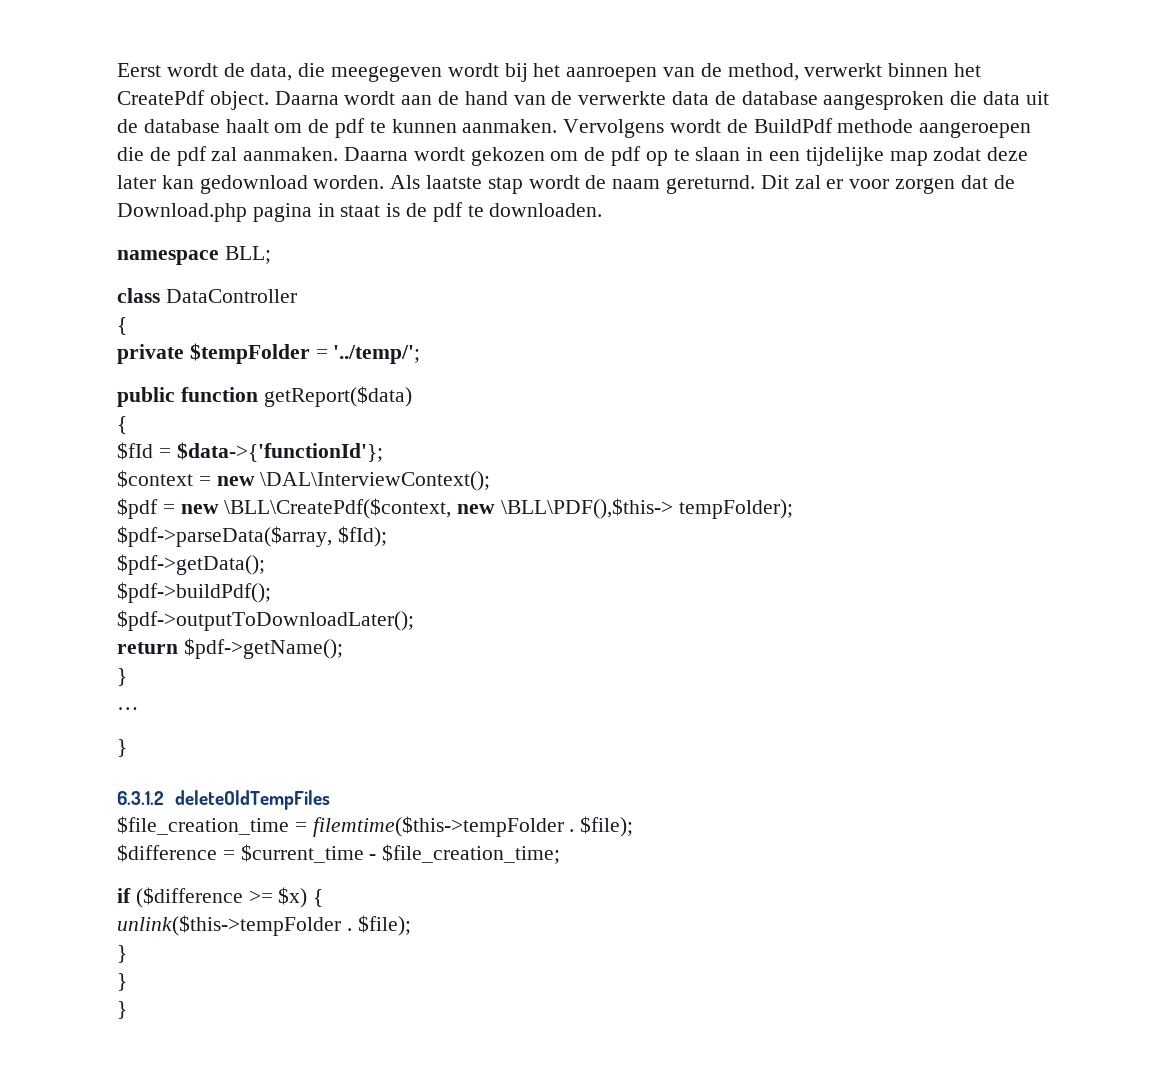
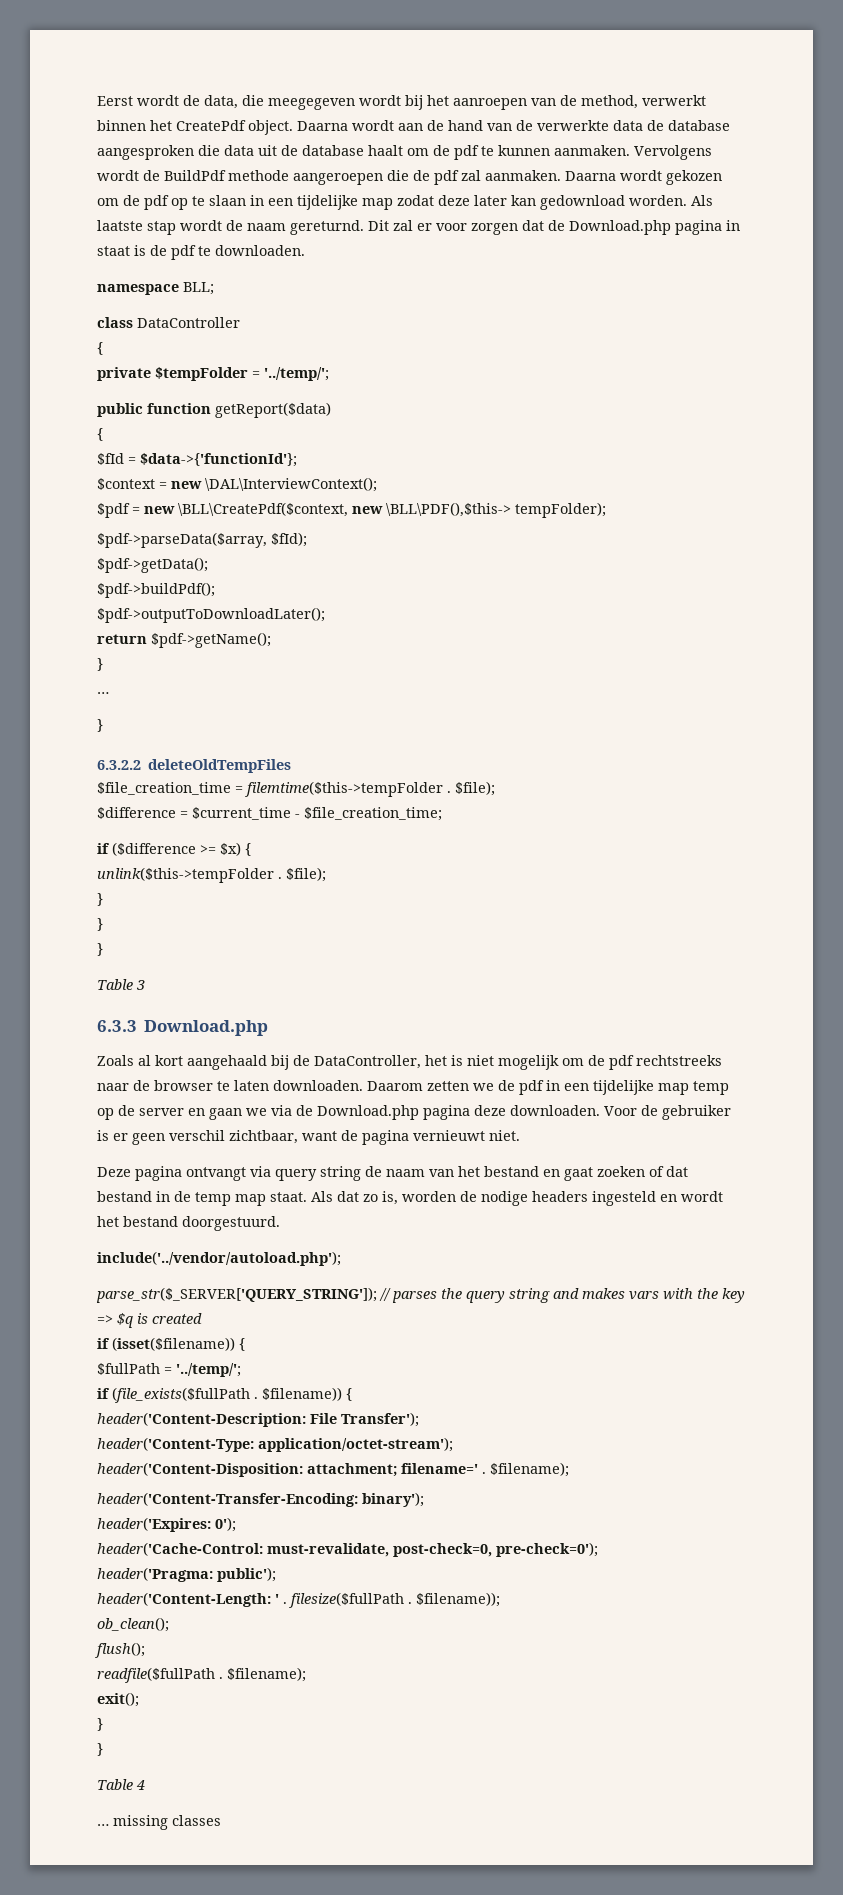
[117,791,164,805] 6.3.1.2 -> [97,760,141,770] 6.3.2.2
(127, 1010) none -> [97,979,145,990] [97,1020,269,1036] [97,1055,722,1070] [97,1080,729,1095] [97,1105,731,1120] [97,1130,520,1145] [97,1166,688,1181] [97,1191,723,1206] [97,1216,280,1231] [97,1251,341,1266] [96,1287,745,1303] [97,1313,202,1328] [97,1337,245,1351] [97,1363,241,1377] [97,1387,352,1403] [97,1412,419,1427] [97,1437,453,1452] [97,1462,569,1477] [97,1492,424,1507] [97,1517,236,1532] [97,1542,598,1557] [97,1567,276,1582] [97,1592,500,1608] [97,1617,169,1632] [94,1642,145,1658] [97,1667,306,1683] [97,1692,139,1707] [97,1718,103,1731] [97,1743,103,1756] [97,1779,145,1790] [97,1815,221,1830] // Table 3 // 6.3.3 Download.php // Zoals al kort aangehaald bij de DataController, het is niet mogelijk om de pdf rechtstreeks naar de browser te laten downloaden. Daarom zetten we de pdf in een tijdelijke map temp op de server en gaan we via de Download.php pagina deze downloaden. Voor de gebruiker is er geen verschil zichtbaar, want de pagina vernieuwt niet. // Deze pagina ontvangt via query string de naam van het bestand en gaat zoeken of dat bestand in de temp map staat. Als dat zo is, worden de nodige headers ingesteld en wordt het bestand doorgestuurd. // include('../vendor/autoload.php'); // parse_str($_SERVER['QUERY_STRING']); // parses the query string and makes vars with the key => $q is created // if (isset($filename)) { // $fullPath = '../temp/'; // if (file_exists($fullPath . $filename)) { // header('Content-Description: File Transfer'); // header('Content-Type: application/octet-stream'); // header('Content-Disposition: attachment; filename=' . $filename); // header('Content-Transfer-Encoding: binary'); // header('Expires: 0'); // header('Cache-Control: must-revalidate, post-check=0, pre-check=0'); // header('Pragma: public'); // header('Content-Length: ' . filesize($fullPath . $filename)); // ob_clean(); // flush(); // readfile($fullPath . $filename); // exit(); // } // } // Table 4 // … missing classes

